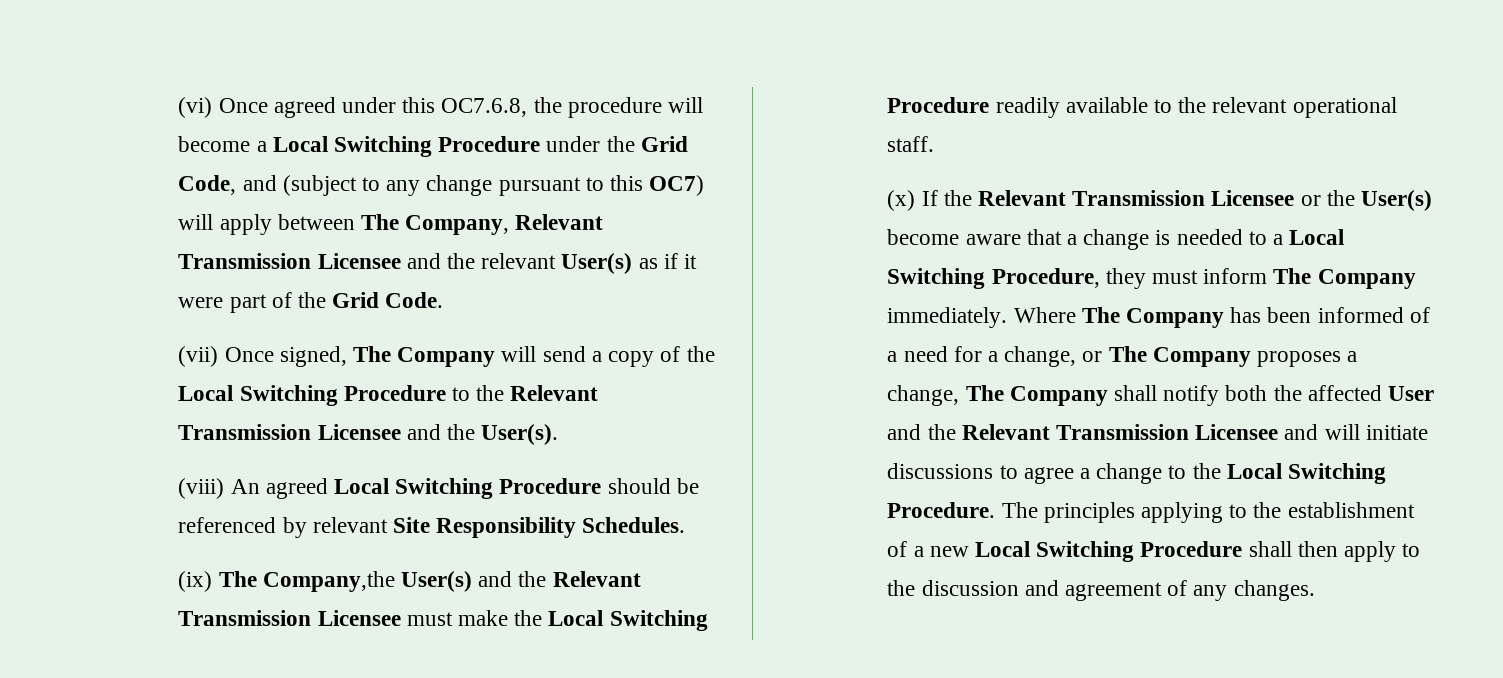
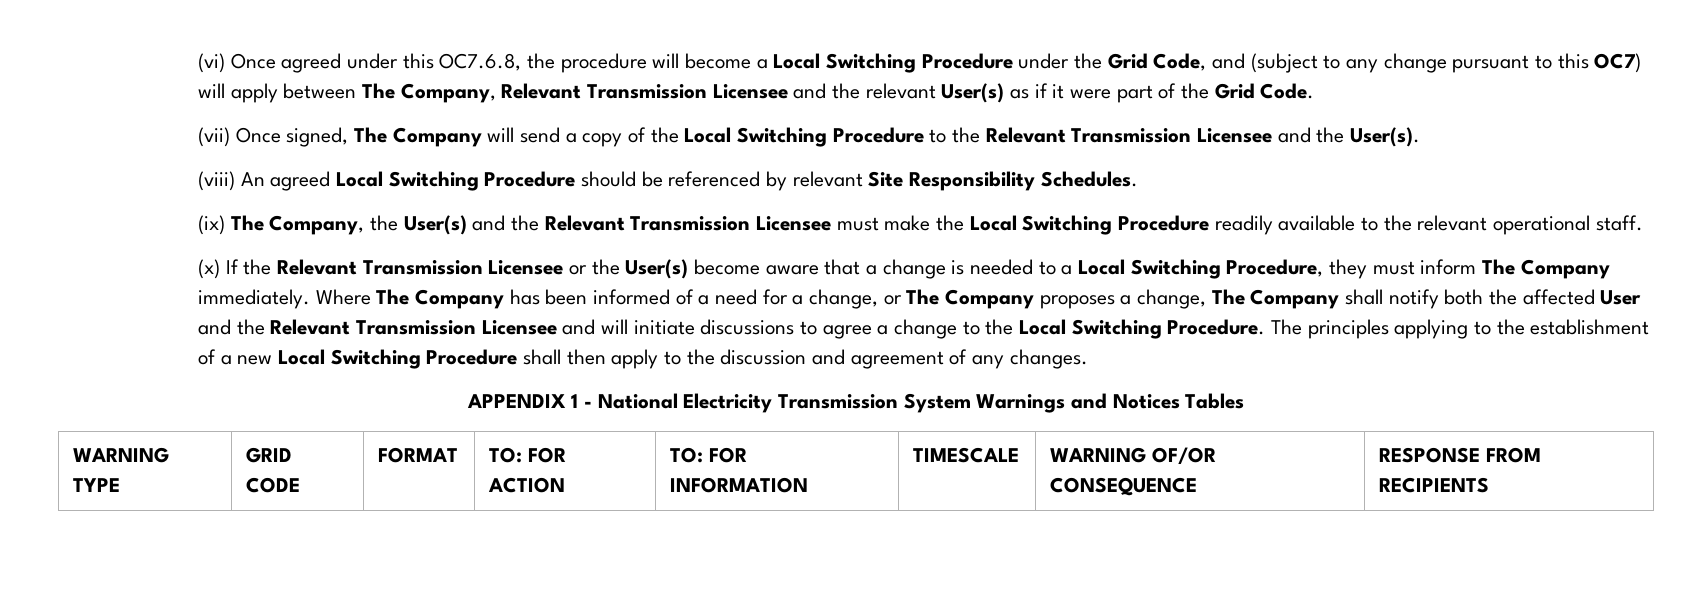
[262,571,395,592] Company,the -> [269,215,398,235] Company, the
(1315, 590) none -> [466,393,1245,413] [73,447,170,463] [73,478,121,492] [246,447,293,463] [246,477,301,493] [378,447,459,463] [489,447,566,463] [488,477,566,493] [670,447,747,463] [670,477,809,493] [913,447,1020,463] [1050,447,1216,465] [1050,477,1198,496] [1379,447,1541,463] [1379,477,1490,493] // APPENDIX 1 - National Electricity Transmission System Warnings and Notices Tables // WARNING TYPE | GRID CODE | FORMAT | TO: FOR ACTION | TO: FOR INFORMATION | TIMESCALE | WARNING OF/OR CONSEQUENCE | RESPONSE FROM RECIPIENTS

